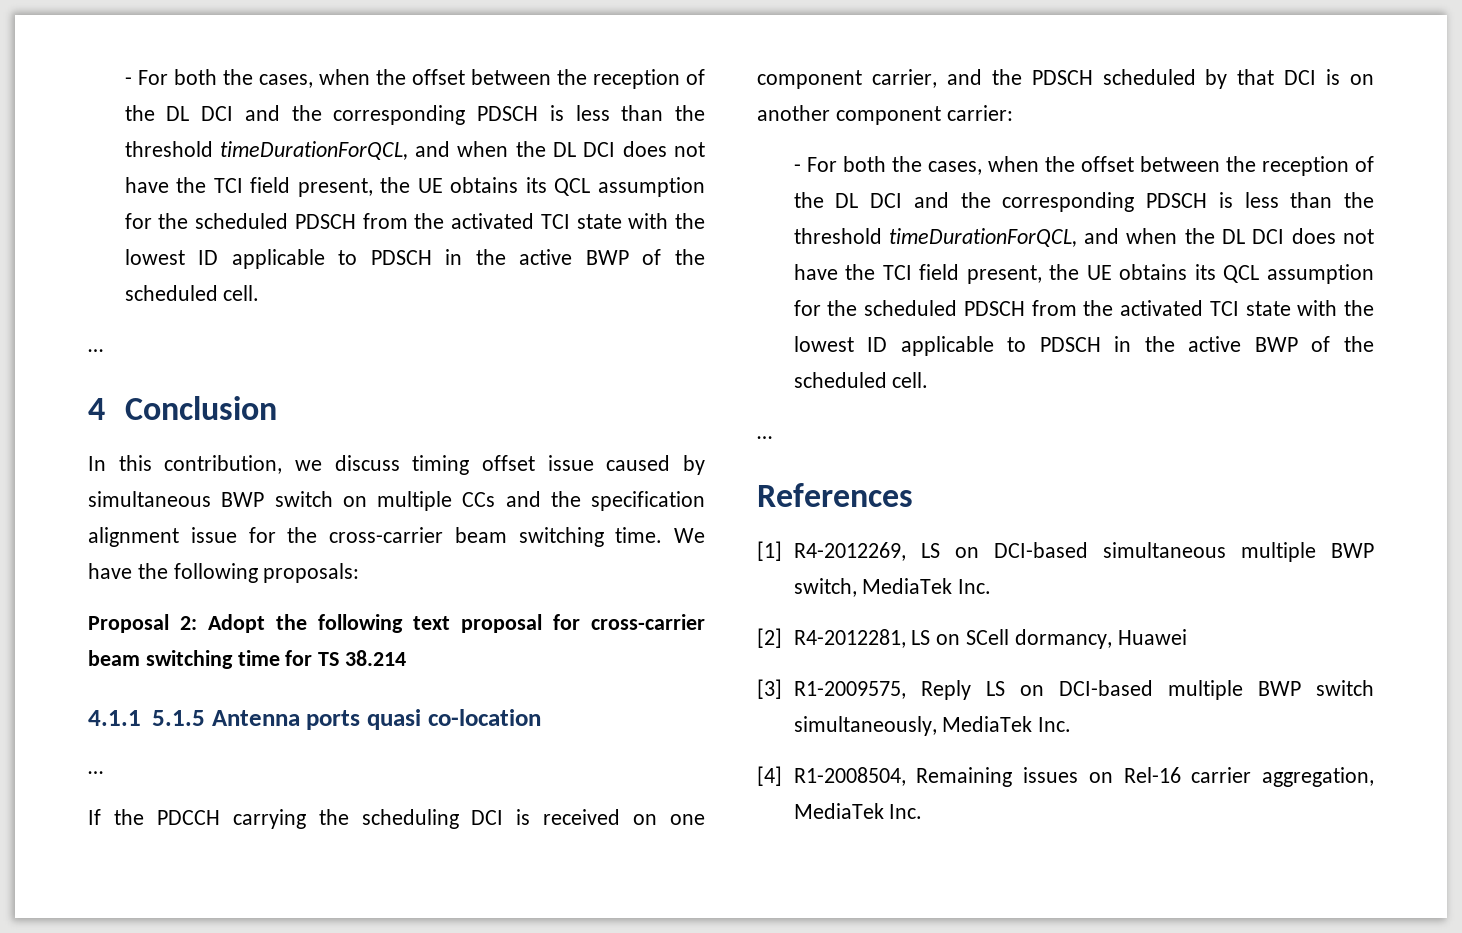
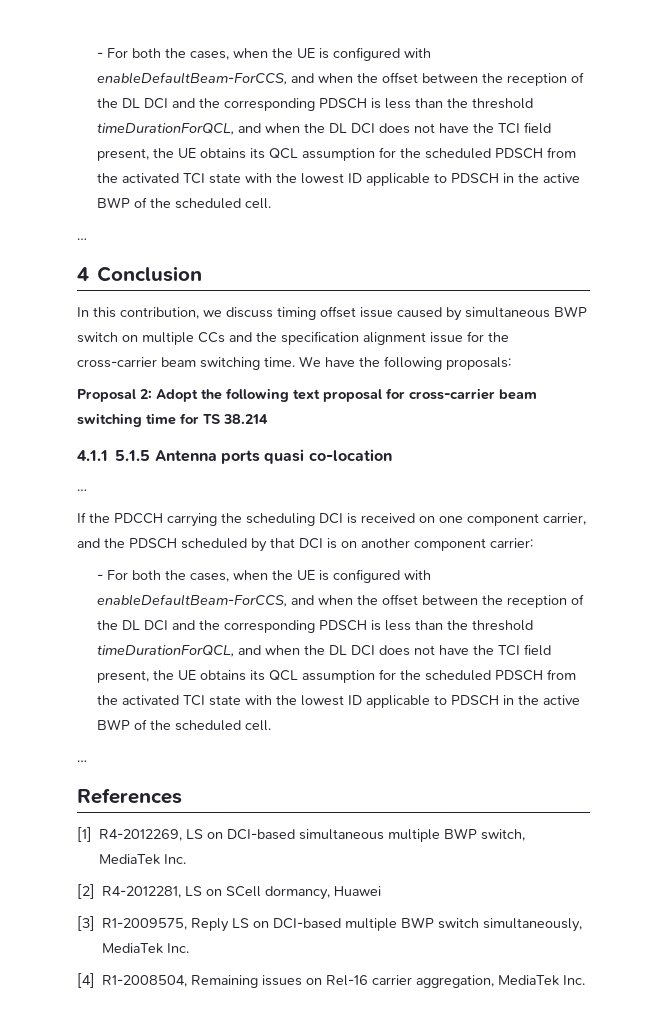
[124,69,406,88] - For both the cases, when the -> [97,47,432,61] [97,72,379,85] - For both the cases, when the UE is configured with enableDefaultBeam-ForCCS, and when the
(1075, 164) none -> [297,569,432,583] [97,594,379,607] UE is configured with enableDefaultBeam-ForCCS, and when the

